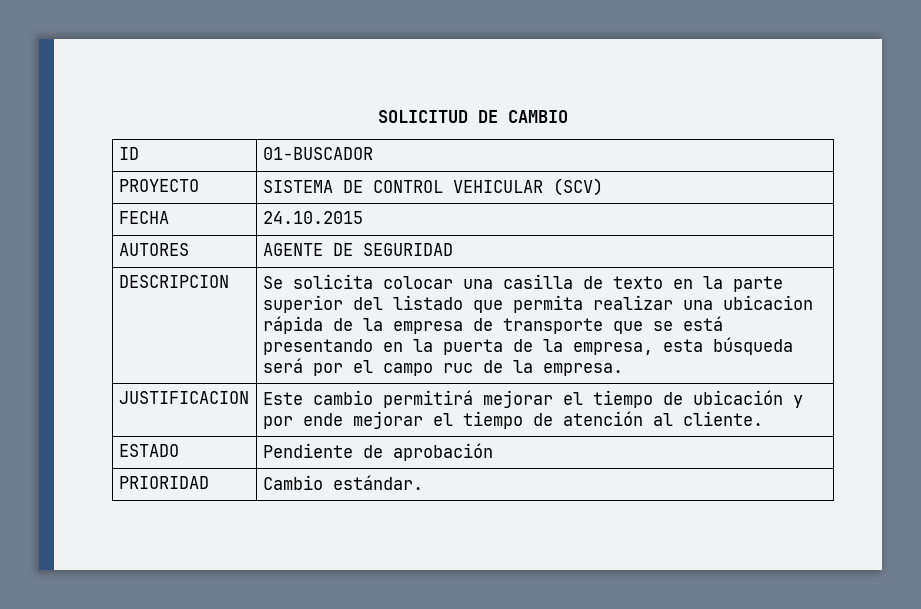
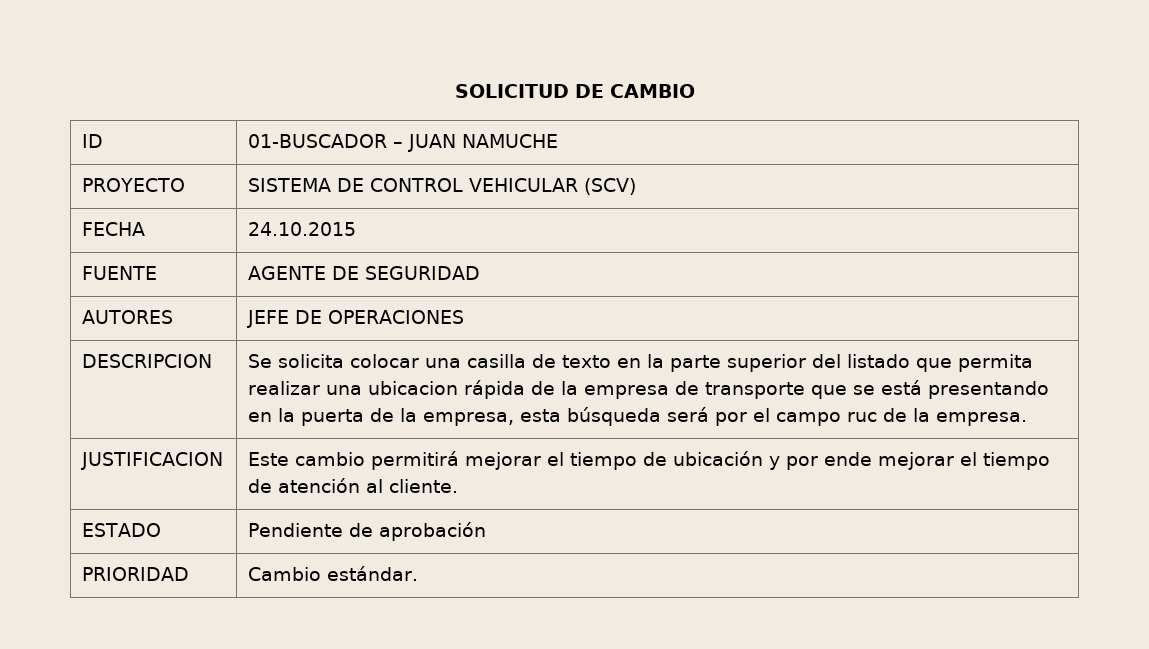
(373, 153) none -> [393,134,559,152] – JUAN NAMUCHE
[118,243,189,256] AUTORES -> [82,266,158,280] FUENTE
(453, 249) none -> [82,310,174,324] [247,310,465,328] // AUTORES | JEFE DE OPERACIONES

